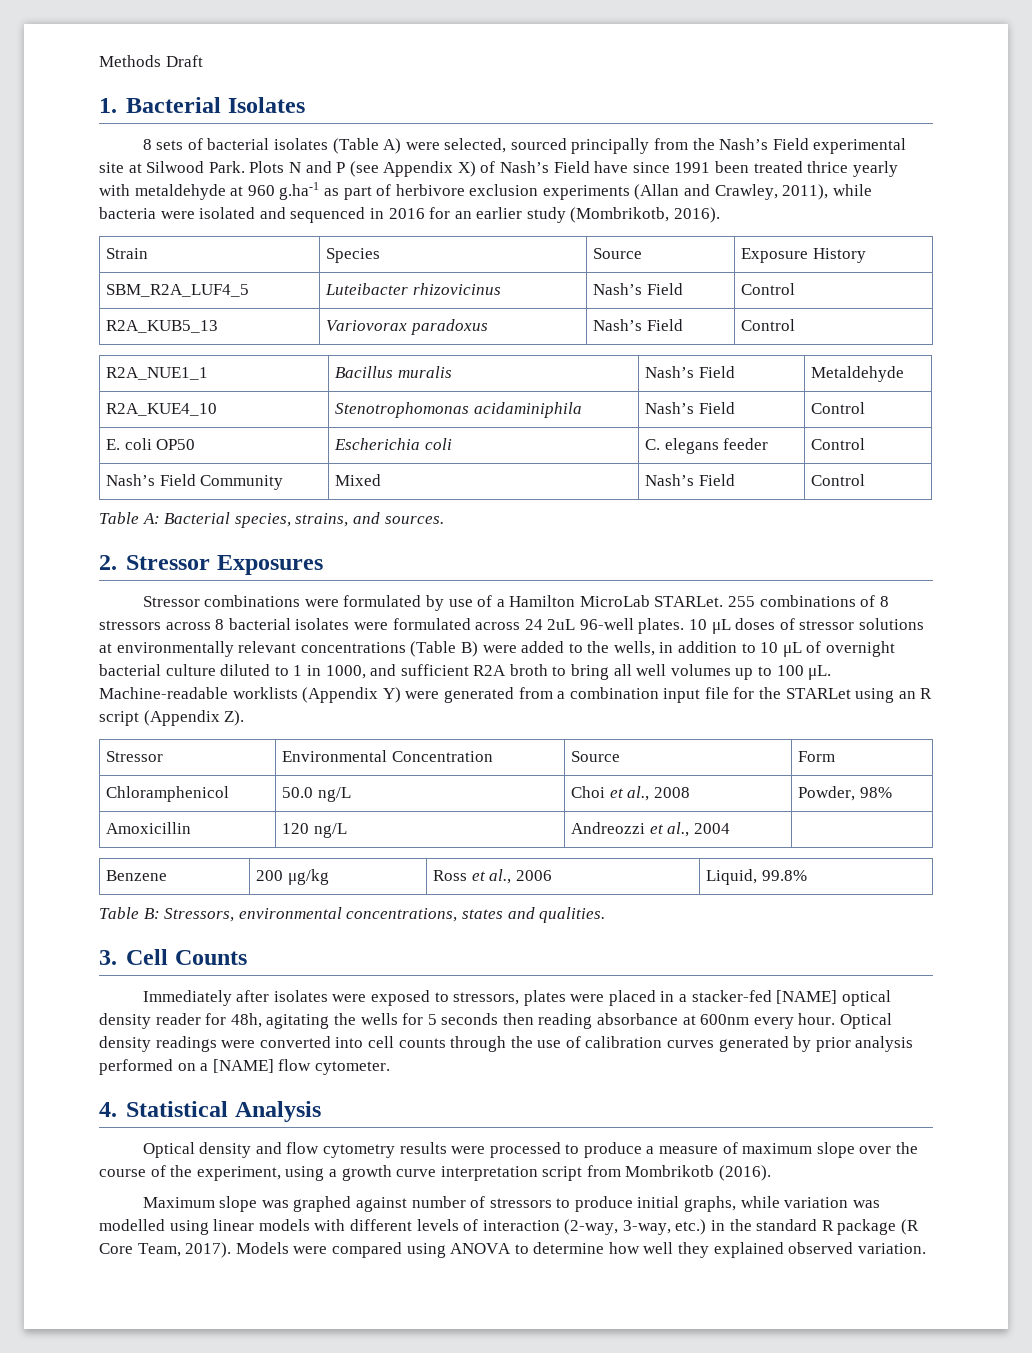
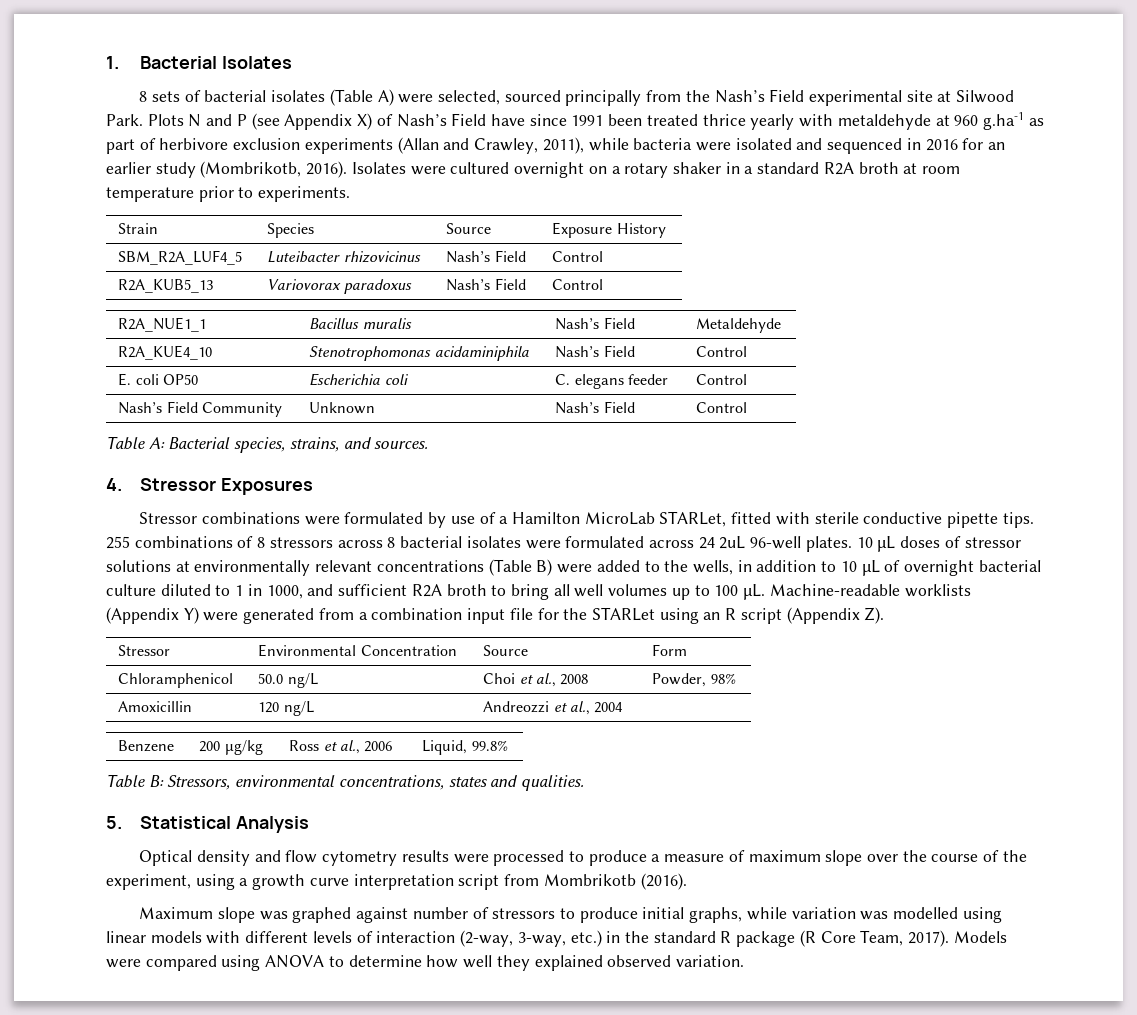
[99,55,203,67] Methods Draft // -> (106, 62) none
(721, 215) none -> [351,162,961,178] [106,186,351,202] Isolates were cultured overnight on a rotary shaker in a standard R2A broth at room temperature prior to experiments.
[335,474,382,486] Mixed -> [309,402,376,414] Unknown
[99,555,117,570] 2. -> [106,478,122,491] 4.
[654,596,724,607] STARLet. -> [659,511,1034,528] STARLet, fitted with sterile conductive pipette tips.
[99,949,247,965] [142,990,891,1006] [99,1013,893,1029] [99,1036,914,1052] [99,1059,390,1075] [99,1102,117,1117] 3. Cell Counts // Immediately after isolates were exposed to stressors, plates were placed in a stacker-fed [NAME] optical density reader for 48h, agitating the wells for 5 seconds then reading absorbance at 600nm every hour. Optical density readings were converted into cell counts through the use of calibration curves generated by prior analysis performed on a [NAME] flow cytometer. // 4. -> [106,816,122,829] 5.

